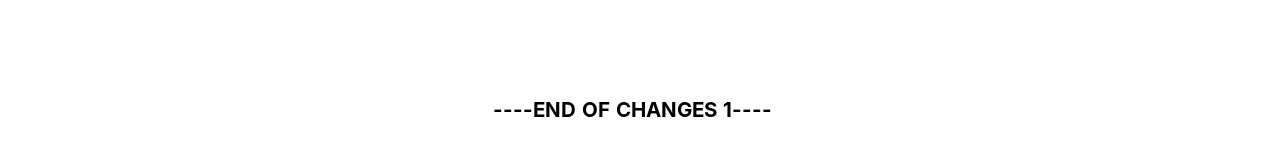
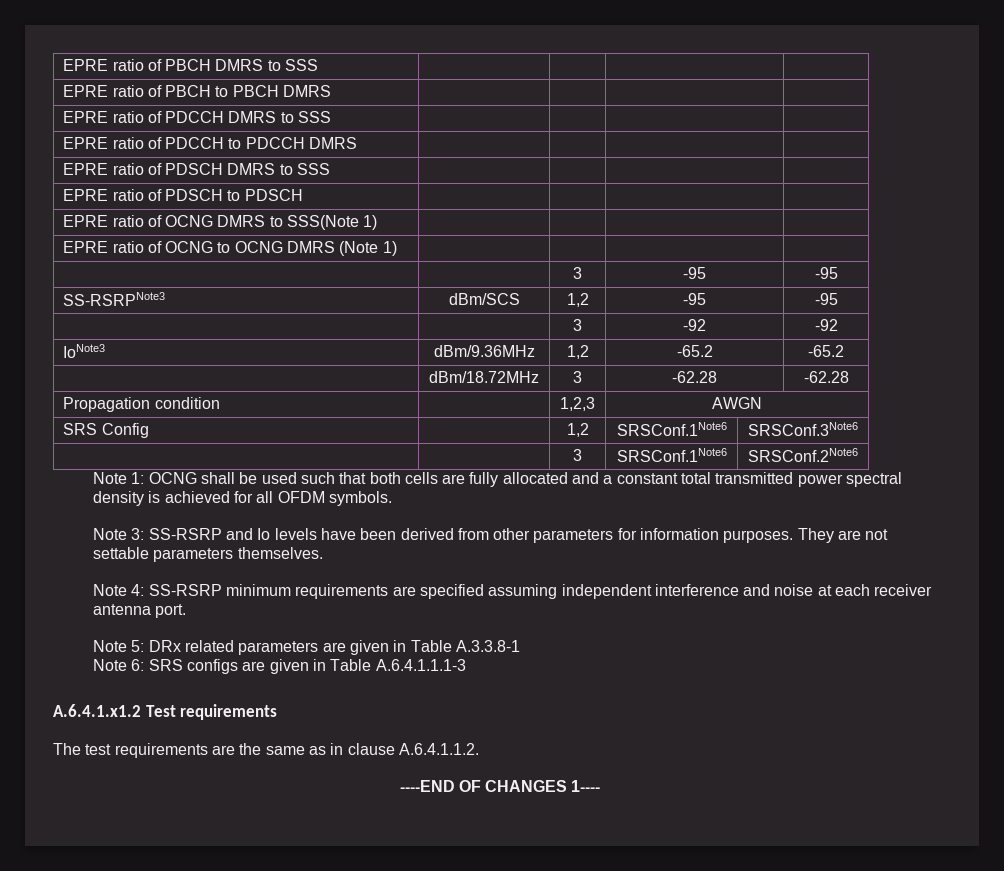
(492, 109) none -> [63,59,319,71] [63,85,332,97] [63,111,332,123] [63,137,358,149] [63,163,331,175] [63,189,303,201] [63,215,378,230] [63,241,397,256] [573,267,582,279] [683,267,706,279] [814,267,838,279] [63,292,166,306] [448,293,520,305] [566,293,589,307] [683,293,706,305] [814,293,838,305] [573,319,582,331] [683,319,706,331] [814,319,838,331] [63,344,106,358] [433,345,535,357] [566,345,589,359] [676,345,713,357] [808,345,844,357] [429,371,539,383] [573,371,582,383] [672,371,717,383] [803,371,849,383] [63,397,220,412] [560,397,595,411] [712,397,762,409] [63,423,149,438] [566,423,589,437] [616,422,727,436] [748,422,858,436] [573,449,582,461] [616,448,727,462] [748,448,858,462] [92,472,903,487] [92,491,392,506] [92,528,889,543] [92,547,323,562] [92,584,933,599] [92,604,187,618] [92,640,520,655] [92,659,466,674] [53,704,278,720] [53,743,479,758] EPRE ratio of PBCH DMRS to SSS | | | | // EPRE ratio of PBCH to PBCH DMRS | | | | // EPRE ratio of PDCCH DMRS to SSS | | | | // EPRE ratio of PDCCH to PDCCH DMRS | | | | // EPRE ratio of PDSCH DMRS to SSS | | | | // EPRE ratio of PDSCH to PDSCH | | | | // EPRE ratio of OCNG DMRS to SSS(Note 1) | | | | // EPRE ratio of OCNG to OCNG DMRS (Note 1) | | | | // | | 3 | -95 | -95 // SS-RSRPNote3 | dBm/SCS | 1,2 | -95 | -95 // | | 3 | -92 | -92 // IoNote3 | dBm/9.36MHz | 1,2 | -65.2 | -65.2 // | dBm/18.72MHz | 3 | -62.28 | -62.28 // Propagation condition | | 1,2,3 | AWGN // SRS Config | | 1,2 | SRSConf.1Note6 | SRSConf.3Note6 // | | 3 | SRSConf.1Note6 | SRSConf.2Note6 // Note 1: OCNG shall be used such that both cells are fully allocated and a constant total transmitted power spectral density is achieved for all OFDM symbols. // Note 3: SS-RSRP and Io levels have been derived from other parameters for information purposes. They are not settable parameters themselves. // Note 4: SS-RSRP minimum requirements are specified assuming independent interference and noise at each receiver antenna port. // Note 5: DRx related parameters are given in Table A.3.3.8-1 // Note 6: SRS configs are given in Table A.6.4.1.1.1-3 // A.6.4.1.x1.2 Test requirements // The test requirements are the same as in clause A.6.4.1.1.2. //

